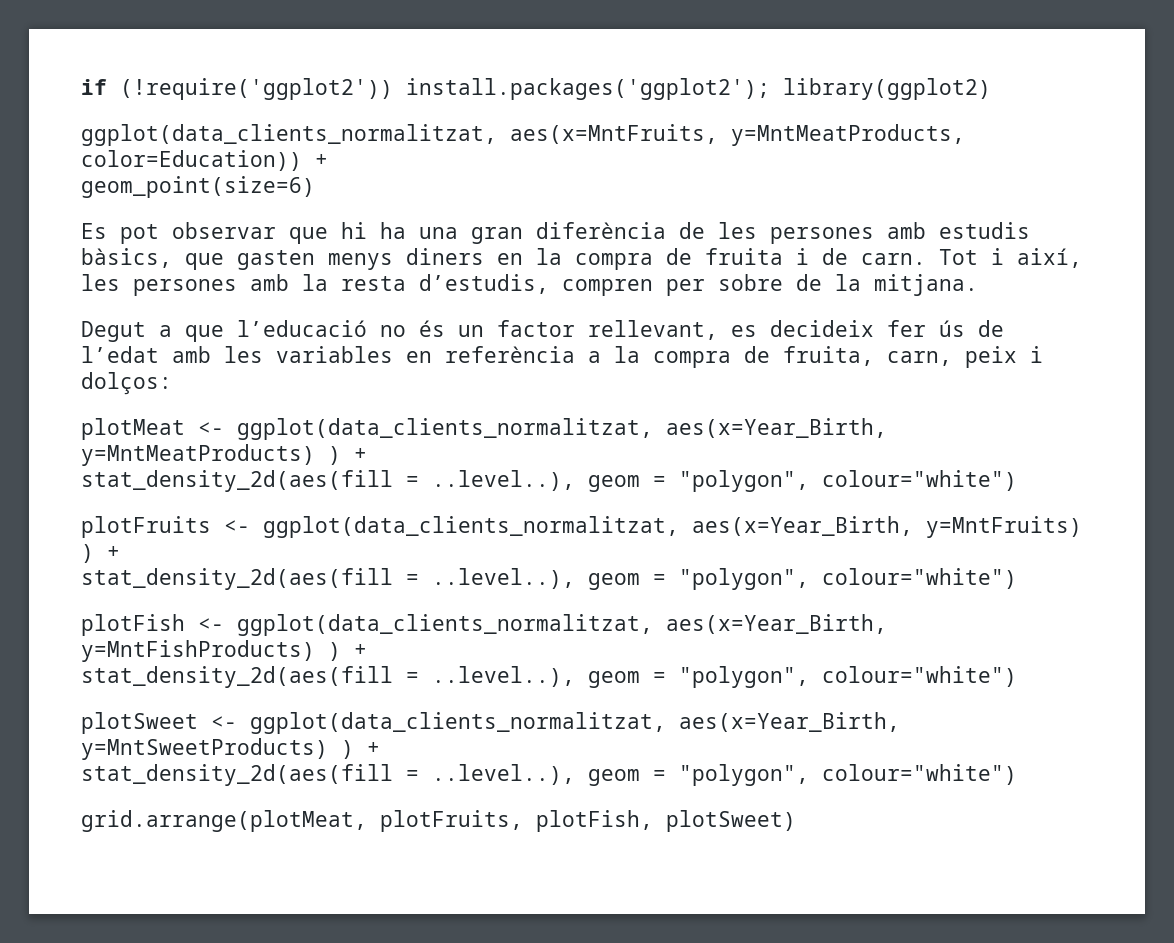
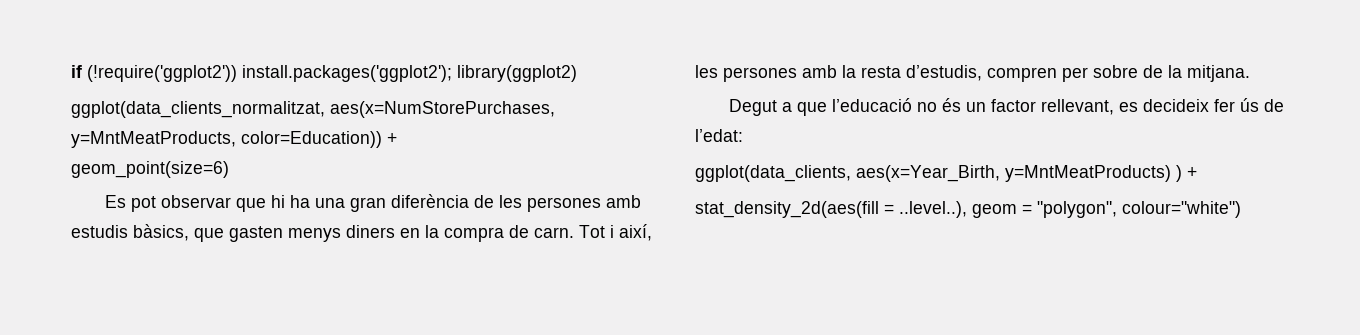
[510,124,718,144] aes(x=MntFruits, -> [330,101,555,118] aes(x=NumStorePurchases,
[705,248,848,265] fruita i de -> (529, 231) none
[81,346,1043,368] [81,372,172,395] [81,418,653,440] l’edat amb les variables en referència a la compra de fruita, carn, peix i dolços: // plotMeat <- ggplot(data_clients_normalitzat, -> [695,129,743,142] [695,165,851,182] l’edat: // ggplot(data_clients,
[81,516,1082,538] [81,544,120,563] [81,568,1017,590] [81,614,887,636] [81,640,367,662] [81,666,1017,688] [81,712,900,734] [81,738,380,760] [81,764,1017,786] [81,810,796,832] // plotFruits <- ggplot(data_clients_normalitzat, aes(x=Year_Birth, y=MntFruits) ) + // stat_density_2d(aes(fill = ..level..), geom = "polygon", colour="white") // plotFish <- ggplot(data_clients_normalitzat, aes(x=Year_Birth, y=MntFishProducts) ) + // stat_density_2d(aes(fill = ..level..), geom = "polygon", colour="white") // plotSweet <- ggplot(data_clients_normalitzat, aes(x=Year_Birth, y=MntSweetProducts) ) + // stat_density_2d(aes(fill = ..level..), geom = "polygon", colour="white") // grid.arrange(plotMeat, plotFruits, plotFish, plotSweet) -> (1241, 209) none

